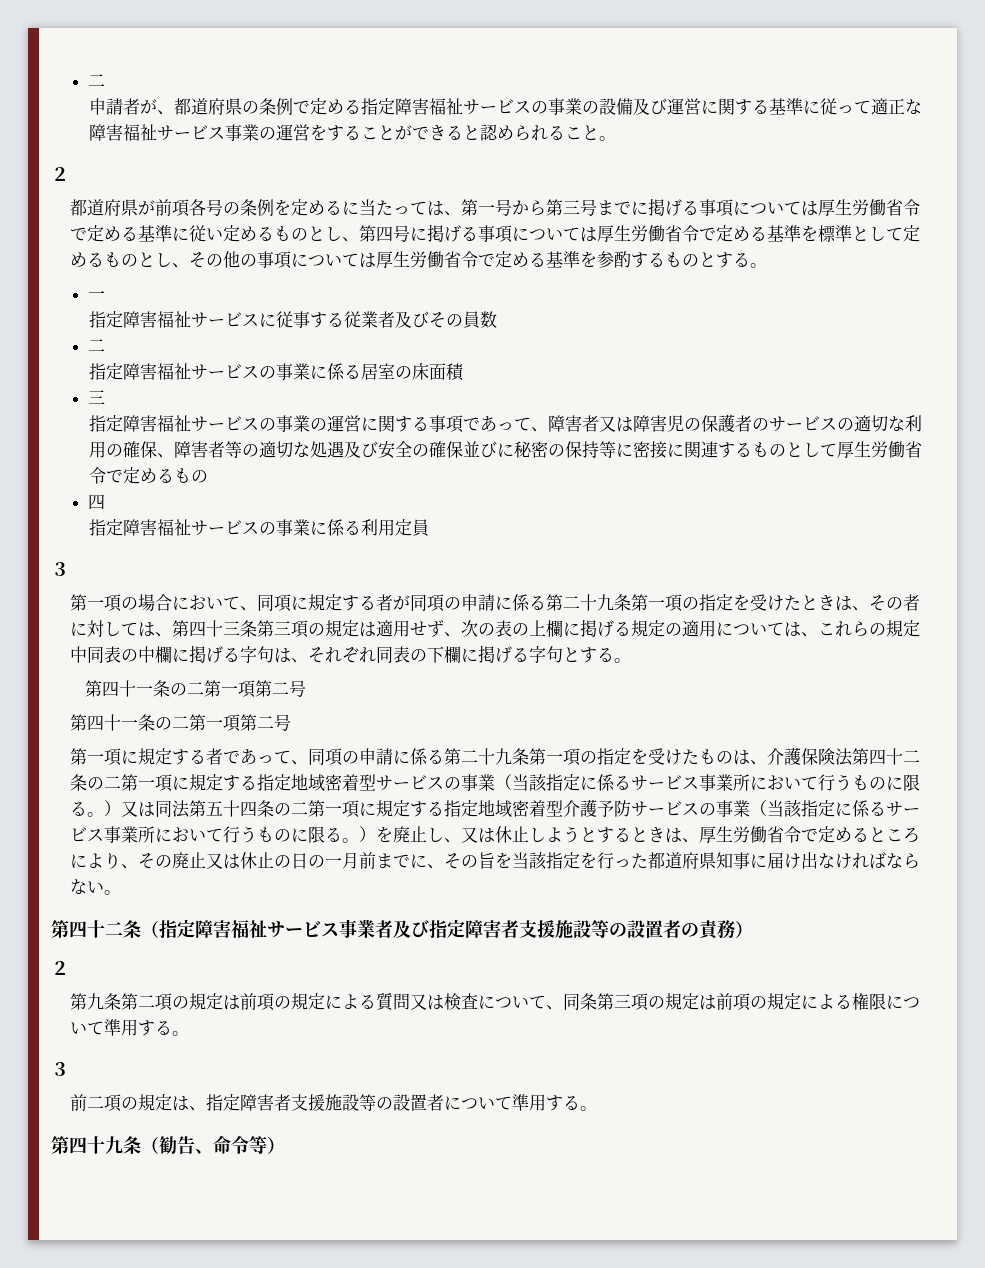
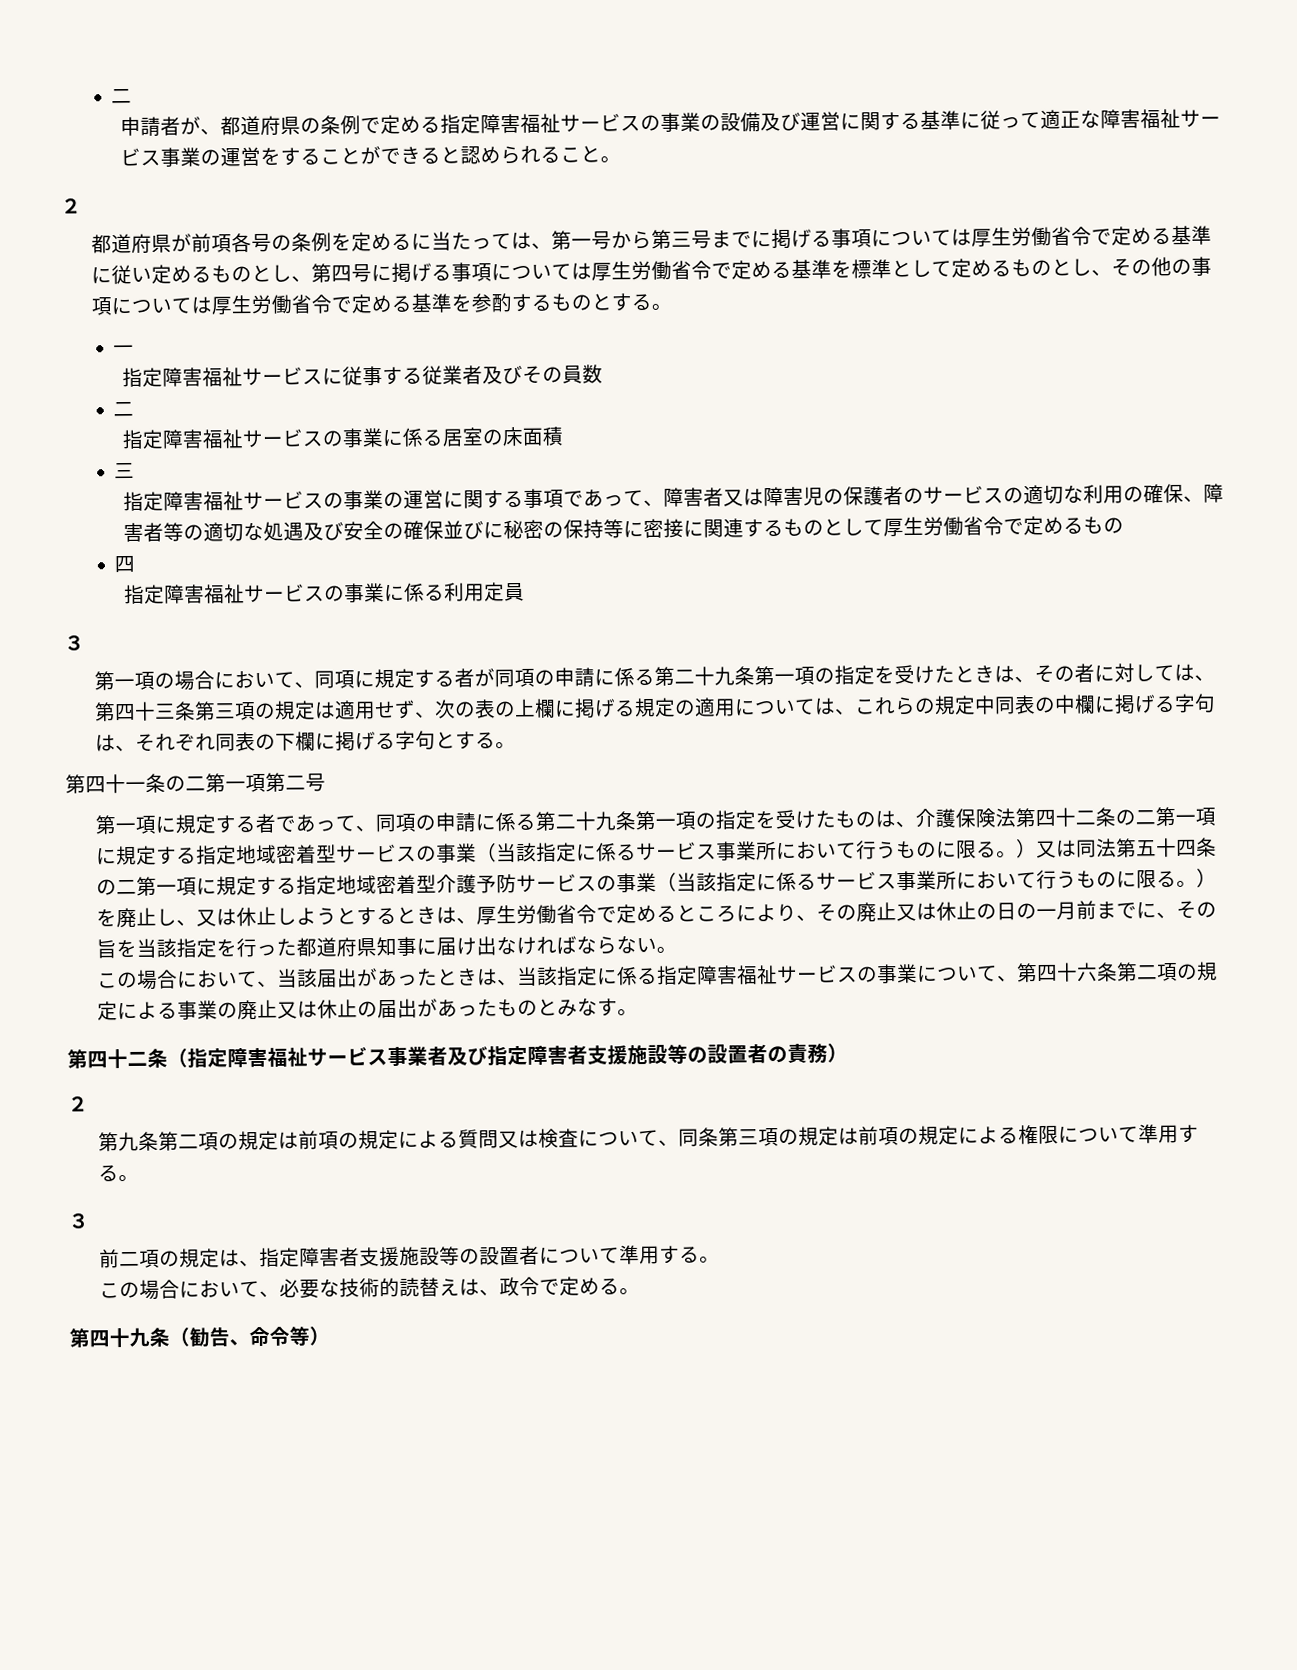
[69,714,291,732] // 第四十一条の二第一項第二号 -> (326, 782) none
(121, 892) none -> [96,961,1218,990] [96,998,638,1021] // この場合において、当該届出があったときは、当該指定に係る指定障害福祉サービスの事業について、第四十六条第二項の規定による事業の廃止又は休止の届出があったものとみなす。
(597, 1108) none -> [98,1276,640,1300] // この場合において、必要な技術的読替えは、政令で定める。

